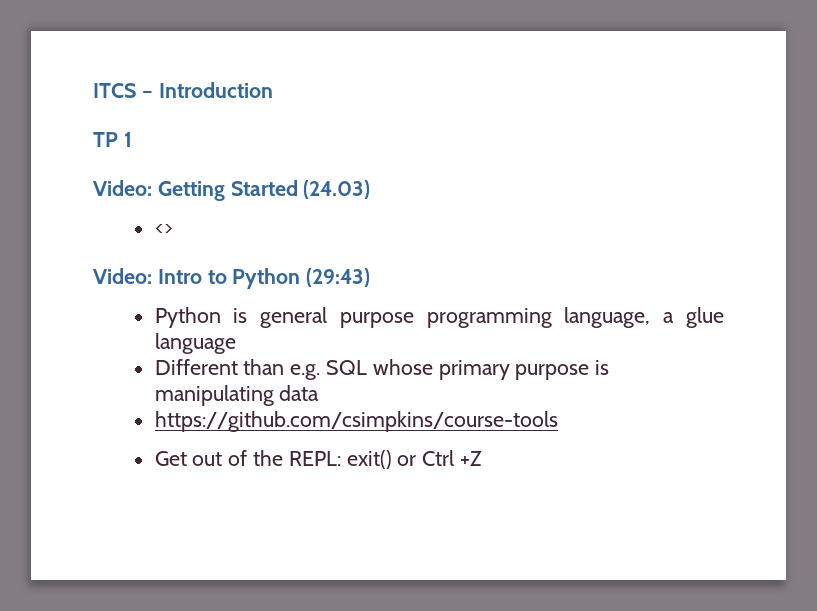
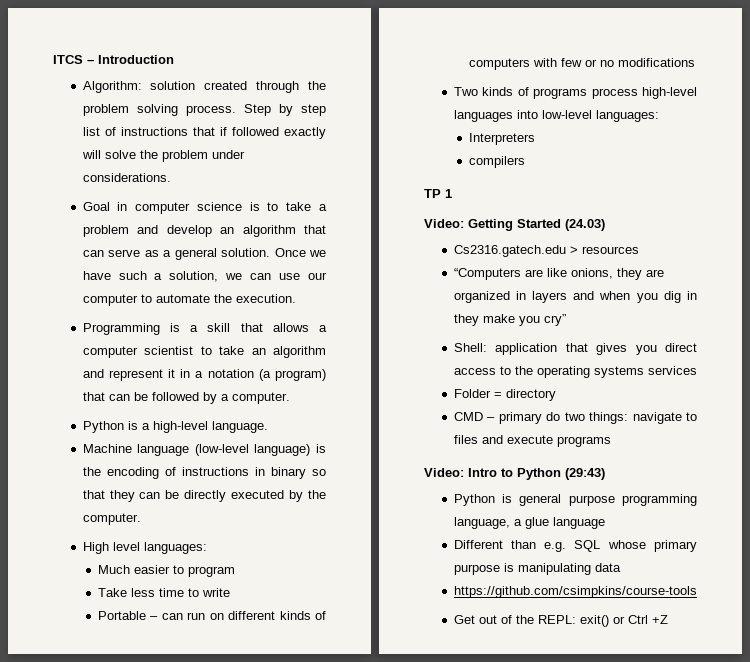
(273, 90) none -> [82,81,326,93] [82,104,326,116] [82,127,326,139] [81,150,245,162] [82,173,171,182] [82,202,327,214] [82,225,326,237] [82,248,326,260] [82,271,327,282] [82,294,296,306] [82,323,327,335] [82,346,326,358] [82,369,326,381] [82,392,290,404] [82,421,268,433] [82,444,327,456] [82,467,326,479] [82,490,326,502] [82,513,141,525] [82,542,207,554] [97,565,235,577] [97,588,230,597] [97,611,327,620] [468,58,695,70] [453,87,697,99] [453,110,659,122] [468,133,535,145] [468,156,525,168] // Algorithm: solution created through the problem solving process. Step by step list of instructions that if followed exactly will solve the problem under considerations. // Goal in computer science is to take a problem and develop an algorithm that can serve as a general solution. Once we have such a solution, we can use our computer to automate the execution. // Programming is a skill that allows a computer scientist to take an algorithm and represent it in a notation (a program) that can be followed by a computer. // Python is a high-level language. // Machine language (low-level language) is the encoding of instructions in binary so that they can be directly executed by the computer. // High level languages: // Much easier to program // Take less time to write // Portable – can run on different kinds of computers with few or no modifications // Two kinds of programs process high-level languages into low-level languages: // Interpreters // compilers
[154,224,173,235] <> -> [453,245,639,257] [453,268,664,280] [453,291,697,303] [453,314,566,326] [453,343,697,355] [453,366,697,378] [453,389,556,401] [453,412,697,424] [453,435,611,447] Cs2316.gatech.edu > resources // “Computers are like onions, they are organized in layers and when you dig in they make you cry” // Shell: application that gives you direct access to the operating systems services // Folder = directory // CMD – primary do two things: navigate to files and execute programs

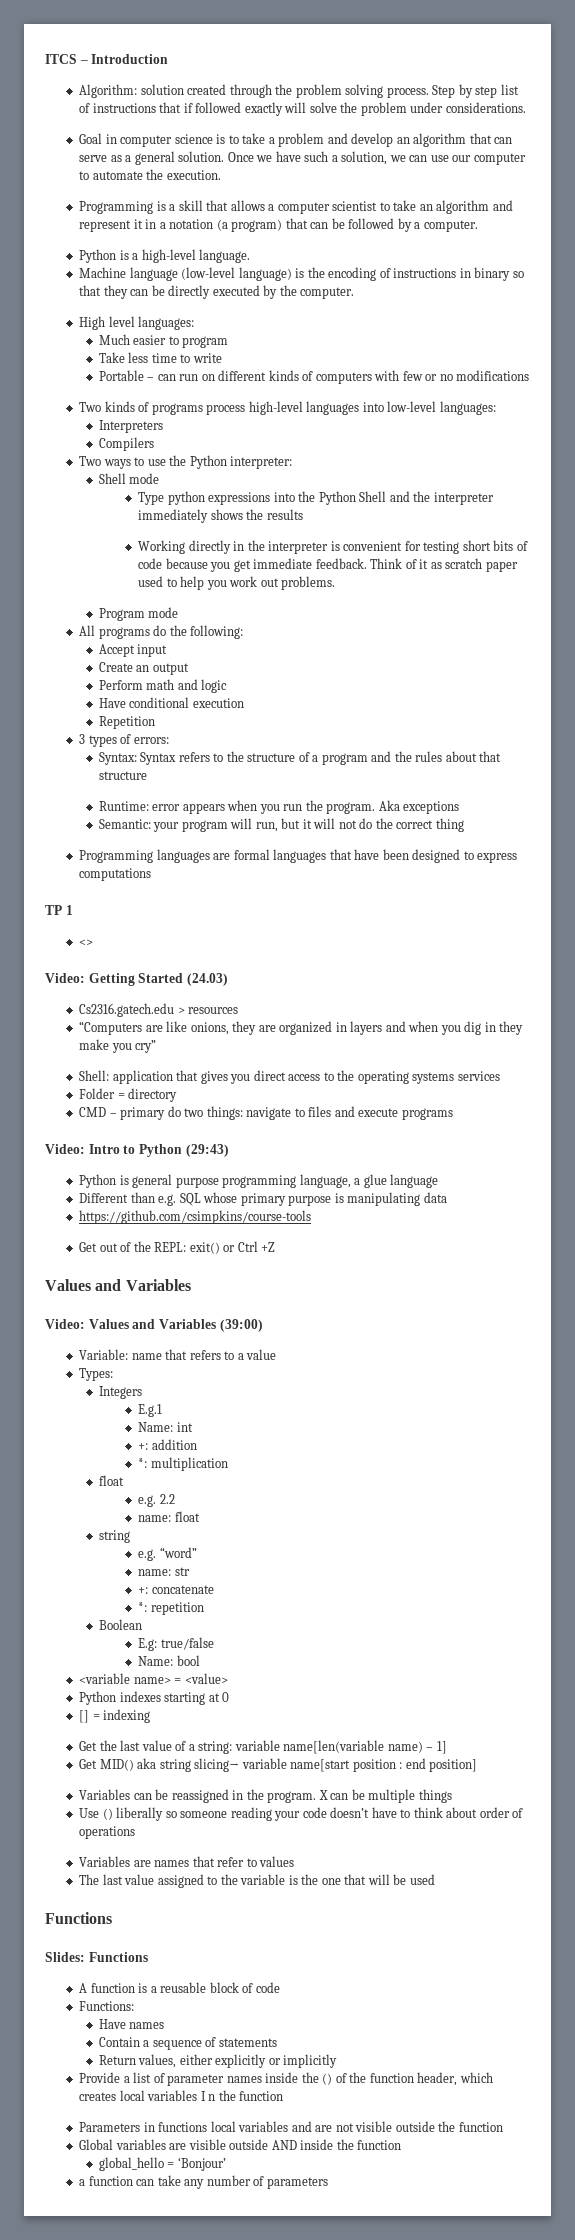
[468,156,525,168] compilers -> [98,437,154,451] [78,455,293,469] [98,473,160,484] [138,491,494,505] [138,509,303,523] [138,540,528,554] [138,558,518,572] [138,576,336,590] [98,607,179,621] [78,625,244,639] [98,644,168,657] [98,662,189,675] [98,679,228,693] [98,697,244,708] [98,716,155,729] [78,734,169,747] [98,751,502,765] [98,771,147,780] [98,800,460,814] [98,818,464,832] [78,849,518,863] [78,868,151,881] Compilers // Two ways to use the Python interpreter: // Shell mode // Type python expressions into the Python Shell and the interpreter immediately shows the results // Working directly in the interpreter is convenient for testing short bits of code because you get immediate feedback. Think of it as scratch paper used to help you work out problems. // Program mode // All programs do the following: // Accept input // Create an output // Perform math and logic // Have conditional execution // Repetition // 3 types of errors: // Syntax: Syntax refers to the structure of a program and the rules about that structure // Runtime: error appears when you run the program. Aka exceptions // Semantic: your program will run, but it will not do the correct thing // Programming languages are formal languages that have been designed to express computations
(452, 193) none -> [78,939,93,946] // <>
(668, 619) none -> [45,1279,191,1291] [45,1319,263,1332] [78,1349,277,1360] [78,1368,113,1381] [98,1386,142,1399] [138,1404,163,1417] [138,1422,193,1432] [138,1439,197,1450] [138,1457,228,1471] [98,1475,124,1486] [138,1494,175,1507] [138,1511,200,1522] [98,1530,130,1543] [138,1547,197,1561] [138,1567,190,1576] [138,1585,214,1594] [138,1602,204,1615] [98,1619,142,1630] [138,1637,214,1651] [138,1655,200,1666] [78,1673,228,1684] [78,1691,230,1705] [78,1709,151,1723] [78,1740,447,1754] [78,1758,478,1772] [78,1789,452,1803] [78,1807,524,1821] [78,1826,135,1839] [78,1856,295,1867] [78,1874,435,1888] [45,1912,112,1924] [45,1952,148,1962] [78,1982,280,1993] [78,2001,134,2011] [98,2019,165,2029] [98,2037,277,2050] [98,2054,338,2068] [78,2072,493,2086] [78,2090,284,2101] [78,2121,503,2132] [78,2139,402,2150] [98,2157,226,2171] [78,2175,328,2189] // Values and Variables // Video: Values and Variables (39:00) // Variable: name that refers to a value // Types: // Integers // E.g.1 // Name: int // +: addition // *: multiplication // float // e.g. 2.2 // name: float // string // e.g. “word” // name: str // +: concatenate // *: repetition // Boolean // E.g: true/false // Name: bool // <variable name> = <value> // Python indexes starting at 0 // [] = indexing // Get the last value of a string: variable name[len(variable name) – 1] // Get MID() aka string slicing→ variable name[start position : end position] // Variables can be reassigned in the program. X can be multiple things // Use () liberally so someone reading your code doesn’t have to think about order of operations // Variables are names that refer to values // The last value assigned to the variable is the one that will be used // Functions // Slides: Functions // A function is a reusable block of code // Functions: // Have names // Contain a sequence of statements // Return values, either explicitly or implicitly // Provide a list of parameter names inside the () of the function header, which creates local variables I n the function // Parameters in functions local variables and are not visible outside the function // Global variables are visible outside AND inside the function // global_hello = ‘Bonjour’ // a function can take any number of parameters

